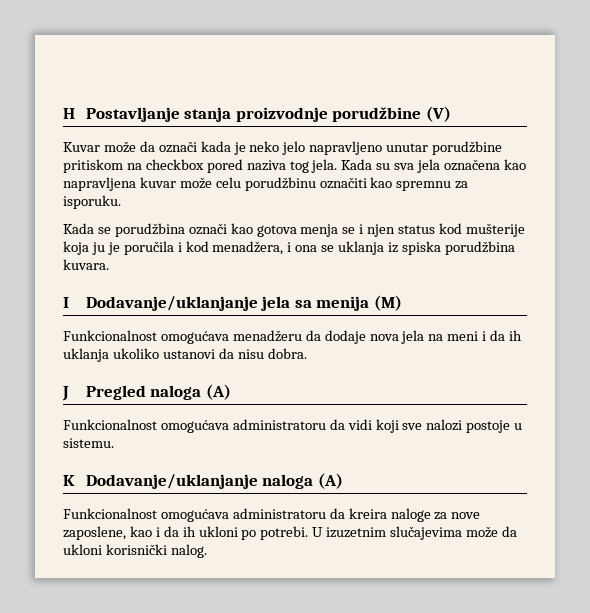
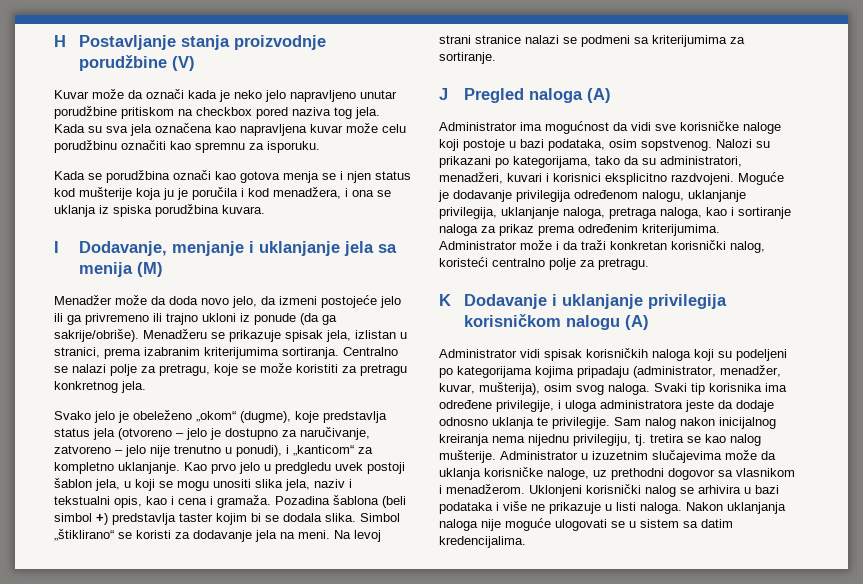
[85,296,258,311] Dodavanje/uklanjanje -> [79,241,341,256] Dodavanje, menjanje i uklanjanje
[63,330,523,344] [63,348,307,362] [62,384,231,401] [63,419,523,433] [63,438,114,448] [63,473,343,489] [63,508,481,522] [63,526,517,540] [63,544,207,558] Funkcionalnost omogućava menadžeru da dodaje nova jela na meni i da ih uklanja ukoliko ustanovi da nisu dobra. // J Pregled naloga (A) // Funkcionalnost omogućava administratoru da vidi koji sve nalozi postoje u sistemu. // K Dodavanje/uklanjanje naloga (A) // Funkcionalnost omogućava administratoru da kreira naloge za nove zaposlene, kao i da ih ukloni po potrebi. U izuzetnim slučajevima može da ukloni korisnički nalog. -> [54,295,401,308] [54,313,337,325] [54,329,407,342] [54,347,398,359] [54,363,407,376] [54,381,146,393] [54,410,387,423] [54,427,370,440] [54,445,373,457] [54,462,405,474] [54,478,352,491] [54,495,406,508] [54,513,400,525] [54,529,381,542] [439,35,745,47] [439,52,496,64] [439,88,612,103] [439,121,781,134] [439,139,770,151] [439,156,742,168] [439,172,784,185] [438,190,746,202] [439,207,791,219] [439,224,720,236] [439,240,765,253] [439,257,649,270] [439,294,728,309] [464,314,650,330] [439,348,787,361] [439,365,781,378] [439,382,787,395] [439,400,774,412] [439,417,776,429] [439,434,761,446] [439,450,776,463] [439,467,795,480] [439,484,779,497] [439,501,786,514] [439,518,733,531] [439,536,526,548] Menadžer može da doda novo jelo, da izmeni postojeće jelo ili ga privremeno ili trajno ukloni iz ponude (da ga sakrije/obriše). Menadžeru se prikazuje spisak jela, izlistan u stranici, prema izabranim kriterijumima sortiranja. Centralno se nalazi polje za pretragu, koje se može koristiti za pretragu konkretnog jela. // Svako jelo je obeleženo „okom“ (dugme), koje predstavlja status jela (otvoreno – jelo je dostupno za naručivanje, zatvoreno – jelo nije trenutno u ponudi), i „kanticom“ za kompletno uklanjanje. Kao prvo jelo u predgledu uvek postoji šablon jela, u koji se mogu unositi slika jela, naziv i tekstualni opis, kao i cena i gramaža. Pozadina šablona (beli simbol +) predstavlja taster kojim bi se dodala slika. Simbol „štiklirano“ se koristi za dodavanje jela na meni. Na levoj strani stranice nalazi se podmeni sa kriterijumima za sortiranje. // J Pregled naloga (A) // Administrator ima mogućnost da vidi sve korisničke naloge koji postoje u bazi podataka, osim sopstvenog. Nalozi su prikazani po kategorijama, tako da su administratori, menadžeri, kuvari i korisnici eksplicitno razdvojeni. Moguće je dodavanje privilegija određenom nalogu, uklanjanje privilegija, uklanjanje naloga, pretraga naloga, kao i sortiranje naloga za prikaz prema određenim kriterijumima. Administrator može i da traži konkretan korisnički nalog, koristeći centralno polje za pretragu. // K Dodavanje i uklanjanje privilegija korisničkom nalogu (A) // Administrator vidi spisak korisničkih naloga koji su podeljeni po kategorijama kojima pripadaju (administrator, menadžer, kuvar, mušterija), osim svog naloga. Svaki tip korisnika ima određene privilegije, i uloga administratora jeste da dodaje odnosno uklanja te privilegije. Sam nalog nakon inicijalnog kreiranja nema nijednu privilegiju, tj. tretira se kao nalog mušterije. Administrator u izuzetnim slučajevima može da uklanja korisničke naloge, uz prethodni dogovor sa vlasnikom i menadžerom. Uklonjeni korisnički nalog se arhivira u bazi podataka i više ne prikazuje u listi naloga. Nakon uklanjanja naloga nije moguće ulogovati se u sistem sa datim kredencijalima.

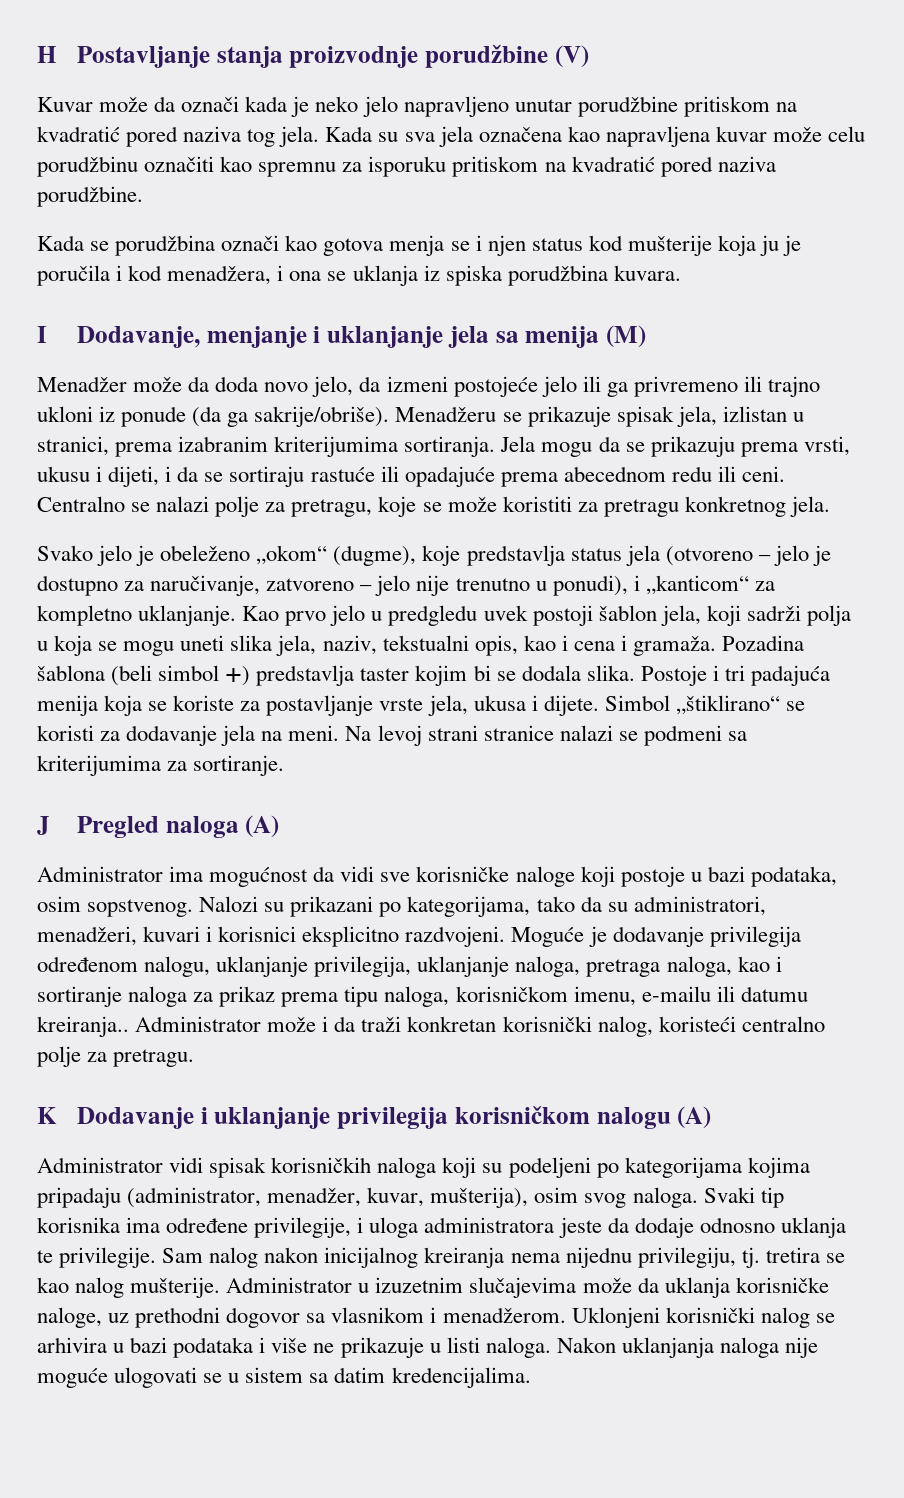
[196,107,252,116] checkbox -> [37,126,120,142] kvadratić
[267,141,320,153] isporuku. -> [368,156,776,177] [37,186,143,207] isporuku pritiskom na kvadratić pored naziva porudžbine.
(339, 353) none -> [500,436,850,457] [37,466,786,487] Jela mogu da se prikazuju prema vrsti, ukusu i dijeti, i da se sortiraju rastuće ili opadajuće prema abecednom redu ili ceni.
[124,479,155,491] u koji -> [706,605,851,626] [37,635,93,656] koji sadrži polja u koja
[213,479,251,488] unositi -> [180,635,225,651] uneti
[314,479,352,488] naziv i -> [322,635,377,655] naziv,
(356, 517) none -> [640,665,831,686] [37,695,599,716] Postoje i tri padajuća menija koja se koriste za postavljanje vrste jela, ukusa i dijete.
[578,224,720,236] određenim kriterijumima. -> [344,986,808,1007] [37,1016,129,1037] tipu naloga, korisničkom imenu, e-mailu ili datumu kreiranja..

